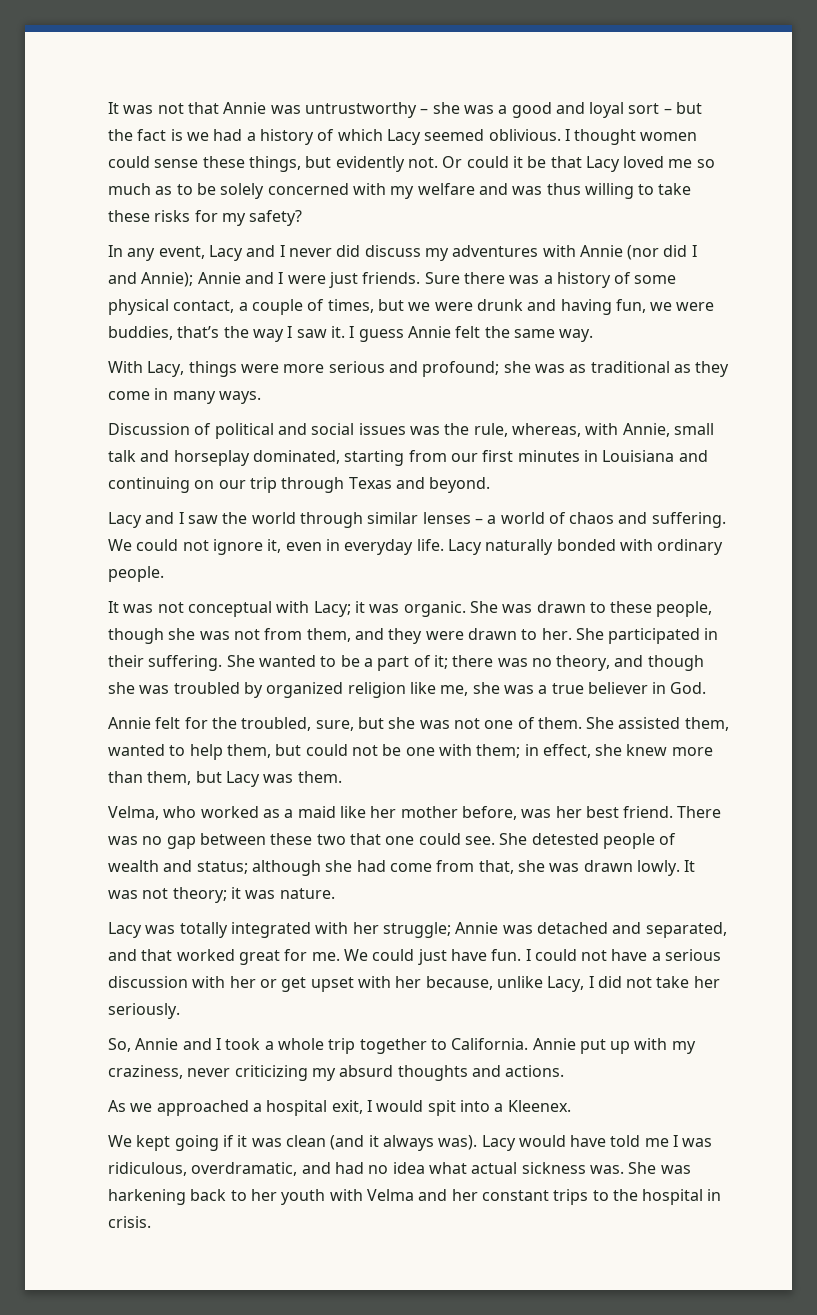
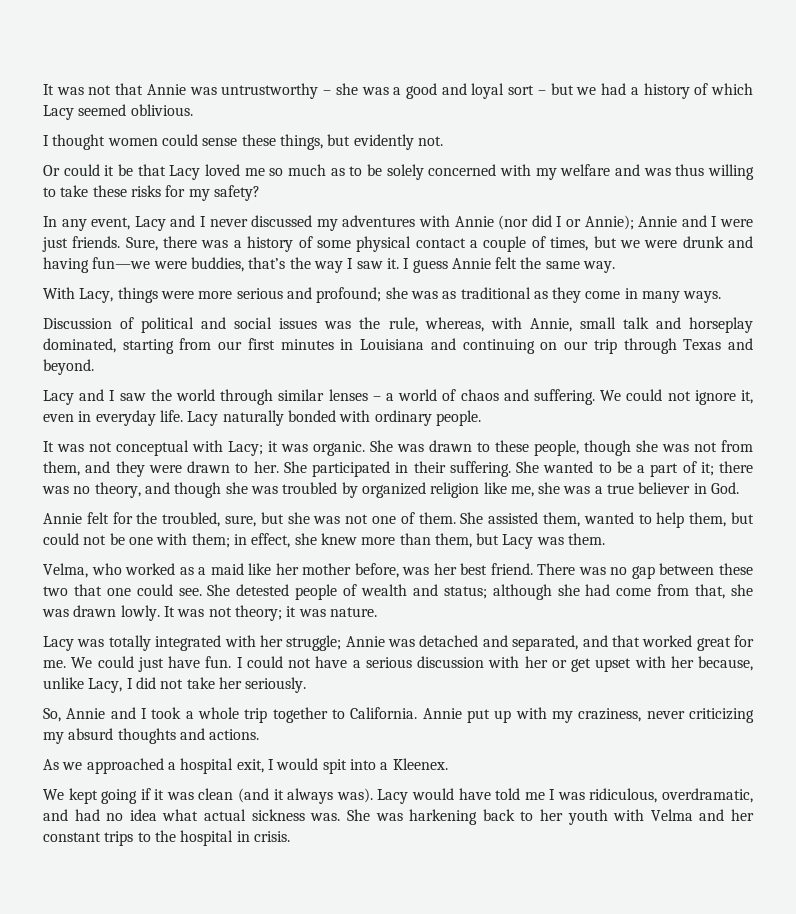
[108,129,183,141] the fact is -> (574, 89) none
(561, 135) none -> (193, 110) //
(438, 162) none -> (443, 141) //
[336,245,421,257] did discuss -> [251,215,313,227] discussed
[108,272,137,284] and -> [566,219,582,227] or
[424,272,460,284] Sure -> [125,237,158,251] Sure,
[173,300,235,313] contact, -> [415,238,466,248] contact
[615,299,673,313] fun, we -> [92,257,151,269] fun—we

